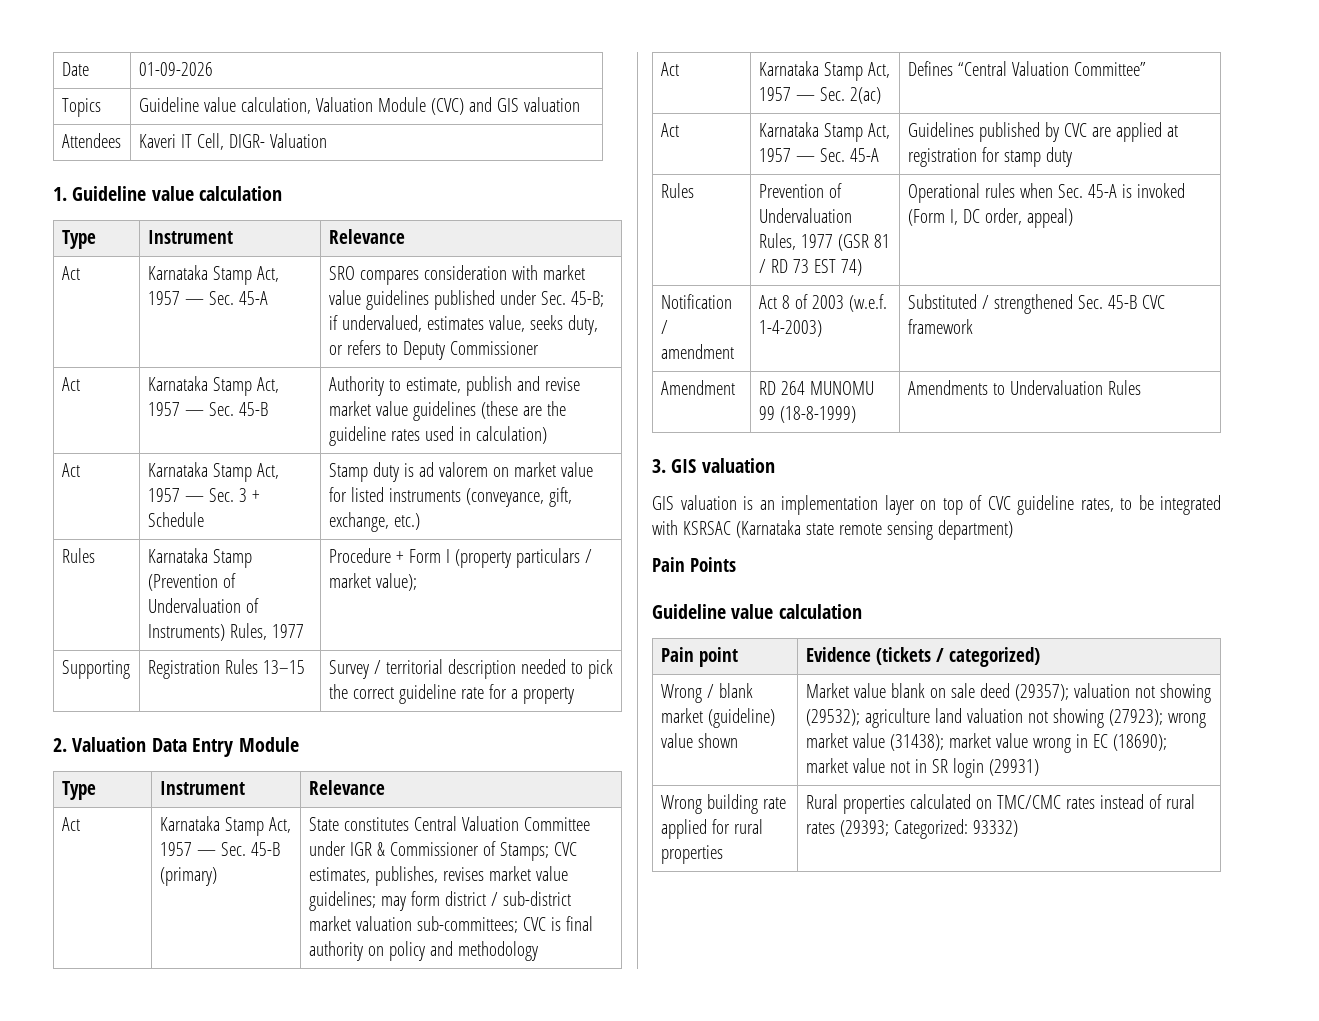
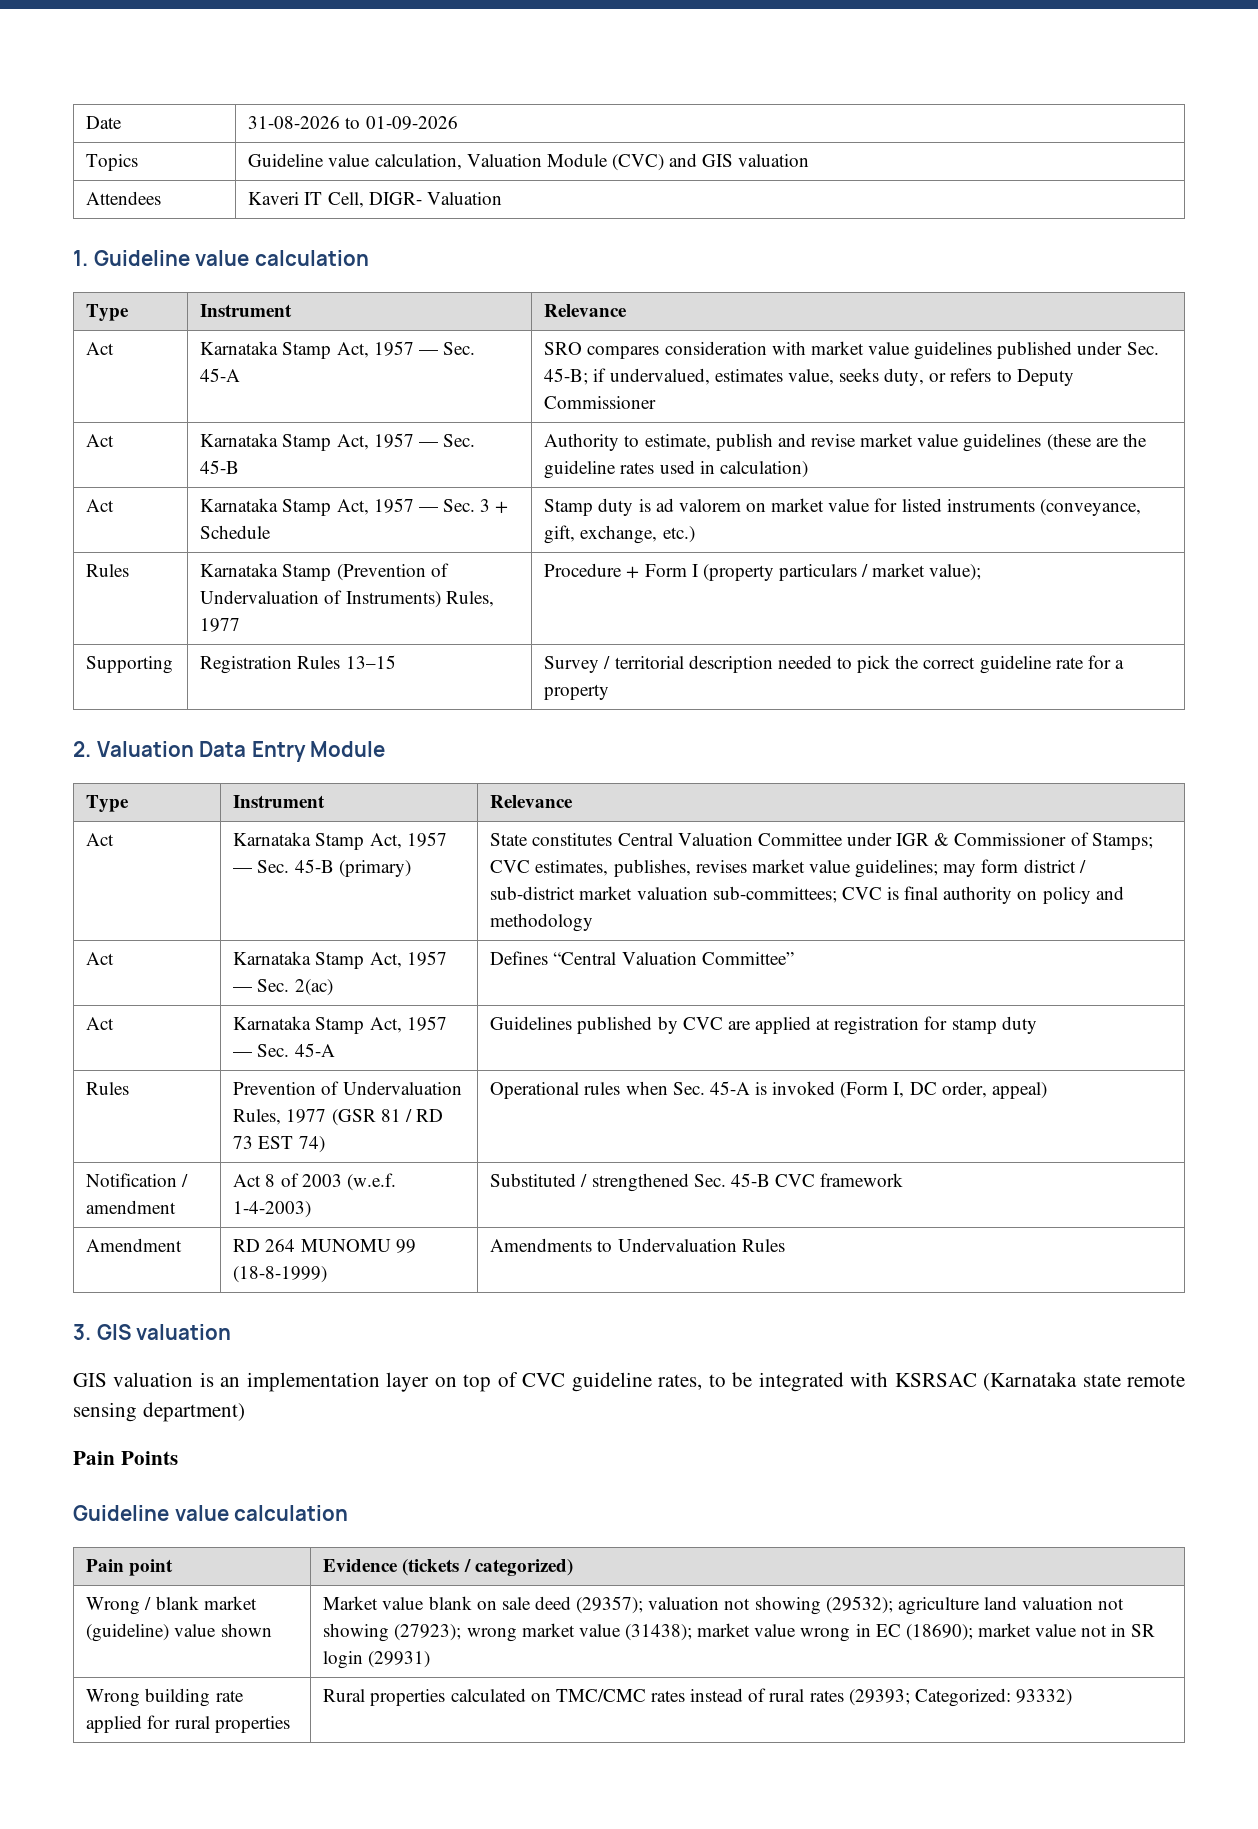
(89, 69) none -> [248,116,361,129] 31-08-2026 to

